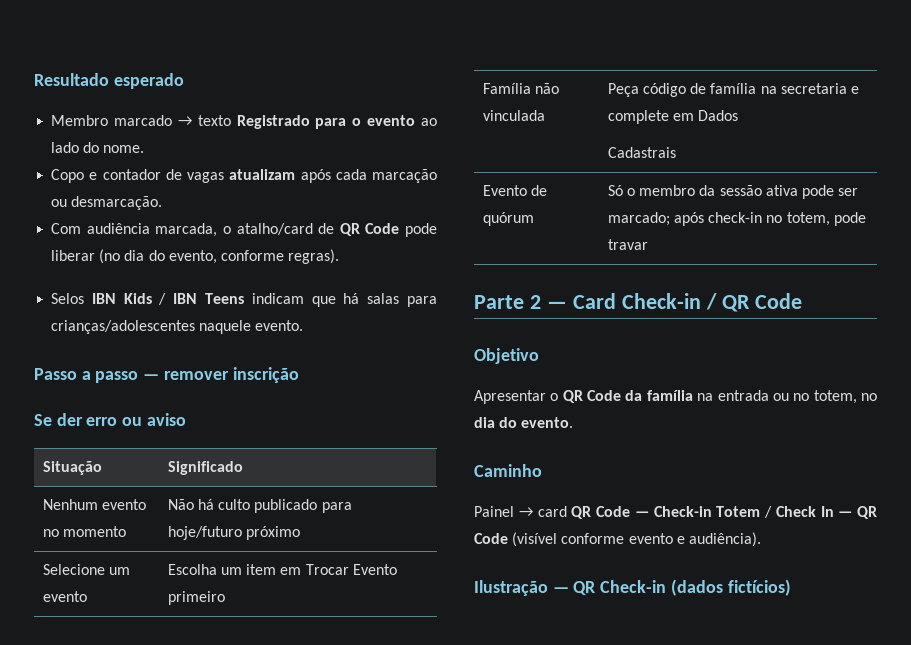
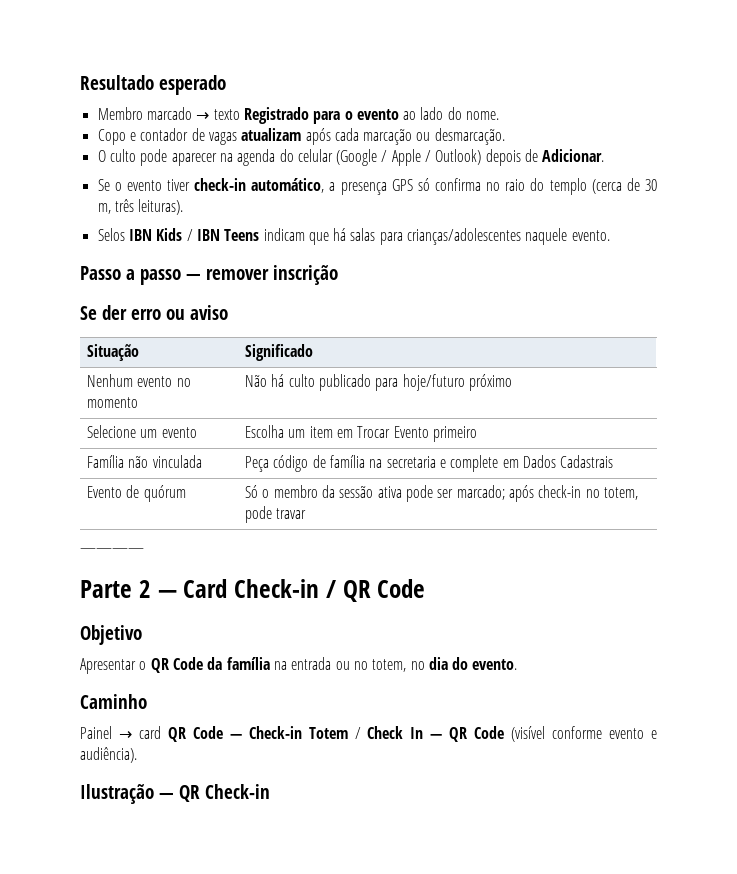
[51,223,437,237] [51,249,340,264] Com audiência marcada, o atalho/card de QR Code pode liberar (no dia do evento, conforme regras). -> [97,149,605,166] [97,178,657,195] [97,199,184,215] O culto pode aparecer na agenda do celular (Google / Apple / Outlook) depois de Adicionar. // Se o evento tiver check-in automático, a presença GPS só confirma no raio do templo (cerca de 30 m, três leituras).
(739, 115) // -> (557, 461) none
(648, 244) none -> [80,548,144,553] // ————
[670,579,791,596] (dados fictícios) -> (270, 791) none

